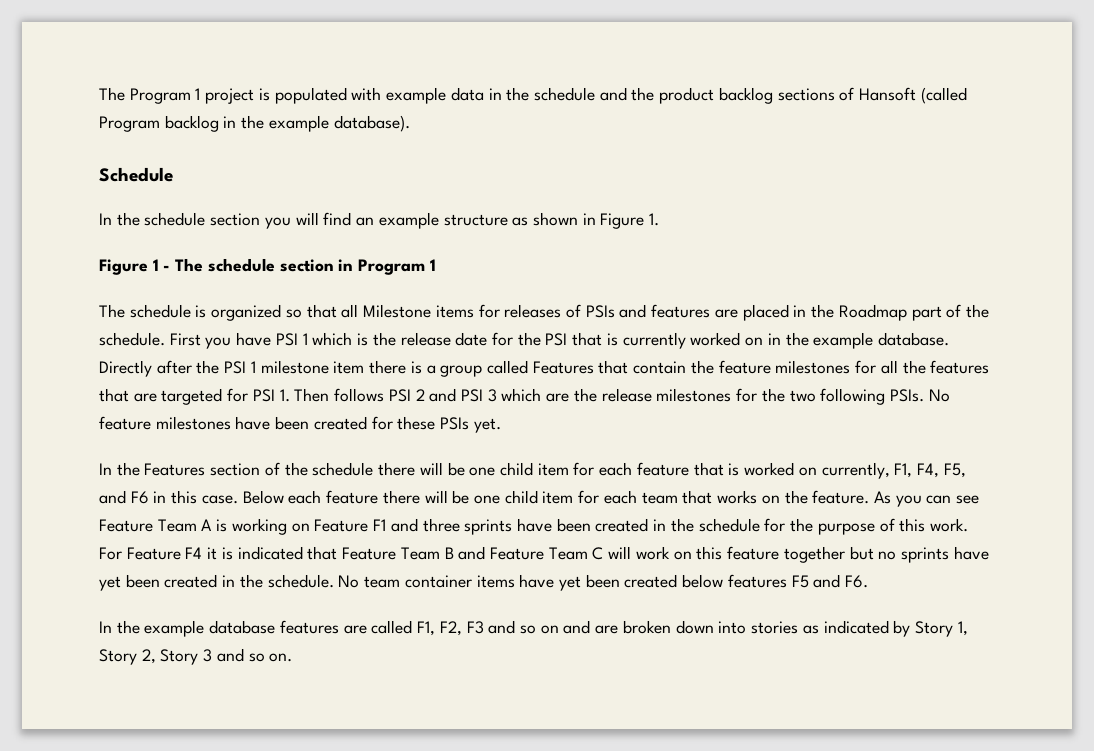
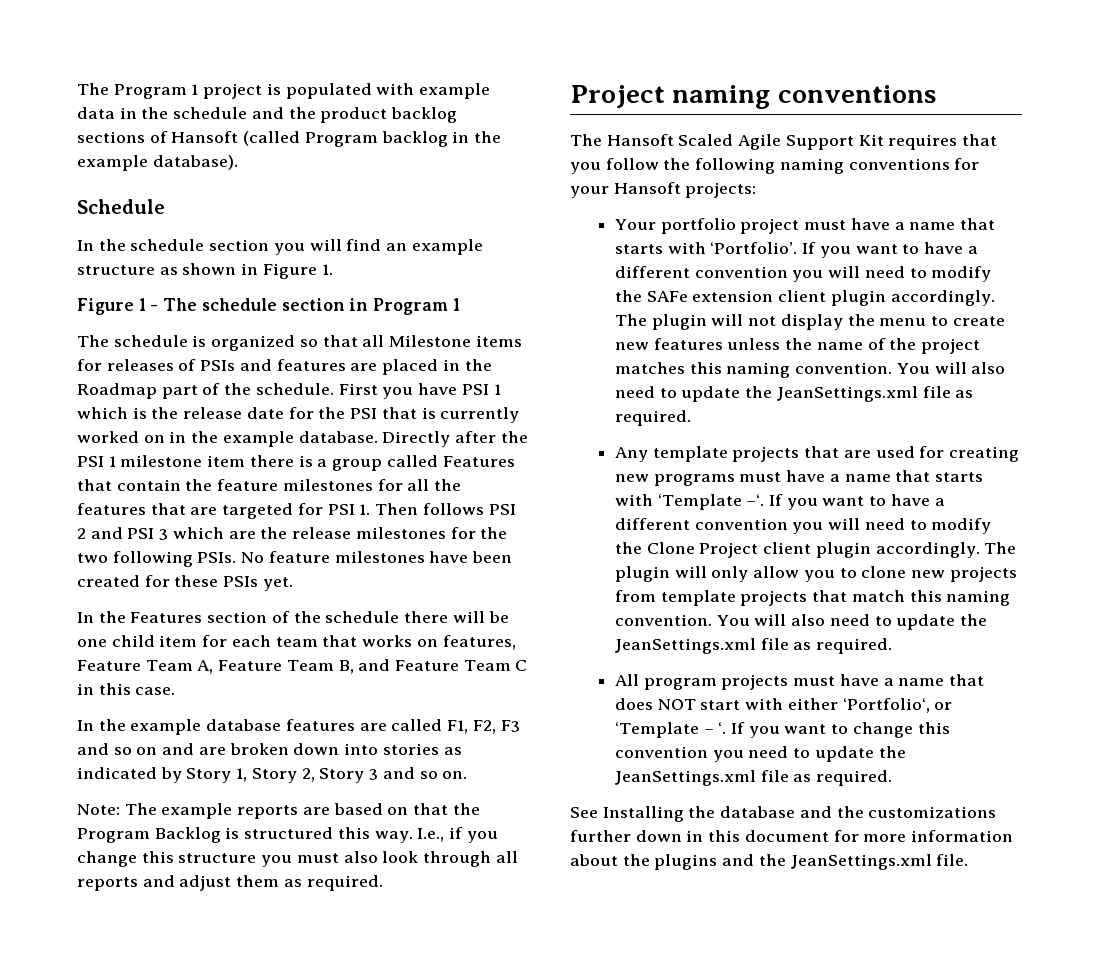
[636,462,966,479] [99,490,980,507] [99,518,968,535] [99,546,454,560] feature that is worked on currently, F1, F4, F5, and F6 in this case. Below each feature there will be one child item for each team that works on the feature. As you can see Feature Team A is working on Feature F1 and three sprints have been created in the schedule for the purpose of this work. For Feature F4 it is indicated that Feature Team B -> [275,635,516,650] [77,660,354,674] team that works on features, Feature Team A, Feature Team B,
[608,546,989,563] [99,574,869,591] will work on this feature together but no sprints have yet been created in the schedule. No team container items have yet been created below features F5 and F6. -> [77,683,176,695] in this case.
(293, 657) none -> [77,803,480,819] [77,827,498,843] [77,851,518,867] [77,875,383,891] [570,85,936,109] [570,134,998,150] [570,158,980,174] [570,182,757,198] [614,218,995,234] [614,242,978,258] [614,266,992,282] [614,290,995,306] [614,314,1005,330] [614,338,980,354] [614,362,1006,378] [614,386,974,402] [614,410,691,426] [614,446,1019,462] [614,470,983,486] [614,494,945,510] [614,518,992,534] [614,542,1017,558] [614,566,1017,582] [614,590,1011,606] [614,614,987,630] [614,638,893,654] [614,674,984,690] [614,698,953,713] [614,722,950,738] [614,746,906,762] [614,770,893,786] [570,806,997,822] [570,830,1014,842] [570,854,969,870] // Note: The example reports are based on that the Program Backlog is structured this way. I.e., if you change this structure you must also look through all reports and adjust them as required. // Project naming conventions // The Hansoft Scaled Agile Support Kit requires that you follow the following naming conventions for your Hansoft projects: // Your portfolio project must have a name that starts with ‘Portfolio’. If you want to have a different convention you will need to modify the SAFe extension client plugin accordingly. The plugin will not display the menu to create new features unless the name of the project matches this naming convention. You will also need to update the JeanSettings.xml file as required. // Any template projects that are used for creating new programs must have a name that starts with ‘Template –‘. If you want to have a different convention you will need to modify the Clone Project client plugin accordingly. The plugin will only allow you to clone new projects from template projects that match this naming convention. You will also need to update the JeanSettings.xml file as required. // All program projects must have a name that does NOT start with either ‘Portfolio‘, or ‘Template – ‘. If you want to change this convention you need to update the JeanSettings.xml file as required. // See Installing the database and the customizations further down in this document for more information about the plugins and the JeanSettings.xml file.

